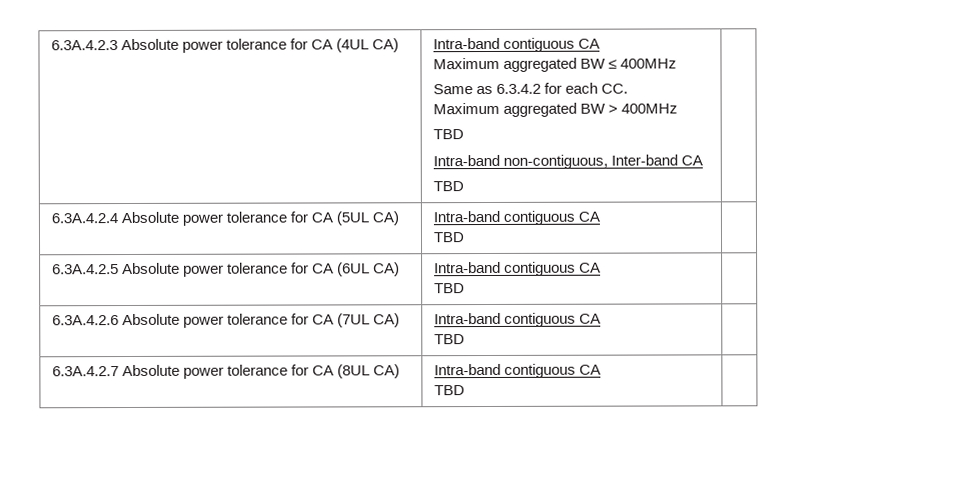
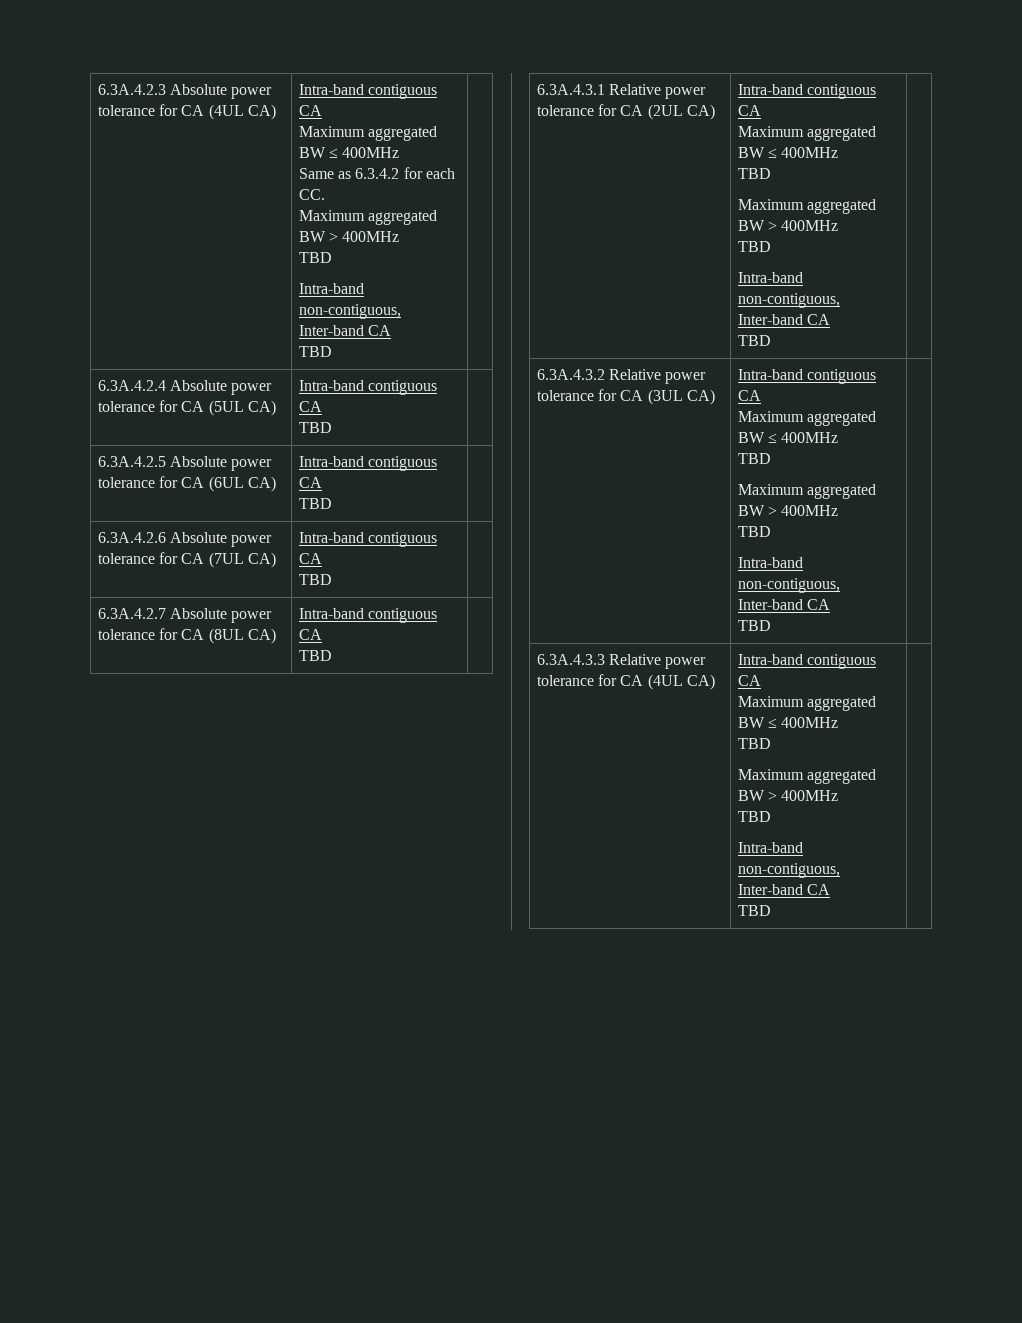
(466, 390) none -> [536,84,707,99] [536,104,716,120] [737,84,877,99] [737,105,761,116] [737,126,877,141] [737,147,839,158] [737,168,771,179] [737,199,877,214] [737,220,839,231] [737,241,771,252] [737,272,803,283] [737,293,840,308] [737,314,831,325] [737,335,771,346] [536,369,707,384] [536,389,716,405] [737,369,877,384] [737,390,761,401] [737,411,877,426] [737,432,839,443] [737,453,771,464] [737,484,877,499] [737,505,839,516] [737,526,771,537] [737,557,803,568] [737,578,840,593] [737,599,831,610] [737,620,771,631] [536,654,707,669] [536,674,716,690] [737,654,877,669] [737,675,761,686] [737,696,877,711] [737,717,839,728] [737,738,771,749] [737,769,877,784] [737,790,839,801] [737,811,771,822] [737,842,803,853] [737,863,840,878] [737,884,831,895] [737,905,771,916] // 6.3A.4.3.1 Relative power tolerance for CA (2UL CA) | Intra-band contiguous CA // Maximum aggregated BW ≤ 400MHz // TBD // Maximum aggregated BW > 400MHz // TBD // Intra-band non-contiguous, Inter-band CA // TBD | // 6.3A.4.3.2 Relative power tolerance for CA (3UL CA) | Intra-band contiguous CA // Maximum aggregated BW ≤ 400MHz // TBD // Maximum aggregated BW > 400MHz // TBD // Intra-band non-contiguous, Inter-band CA // TBD | // 6.3A.4.3.3 Relative power tolerance for CA (4UL CA) | Intra-band contiguous CA // Maximum aggregated BW ≤ 400MHz // TBD // Maximum aggregated BW > 400MHz // TBD // Intra-band non-contiguous, Inter-band CA // TBD |

